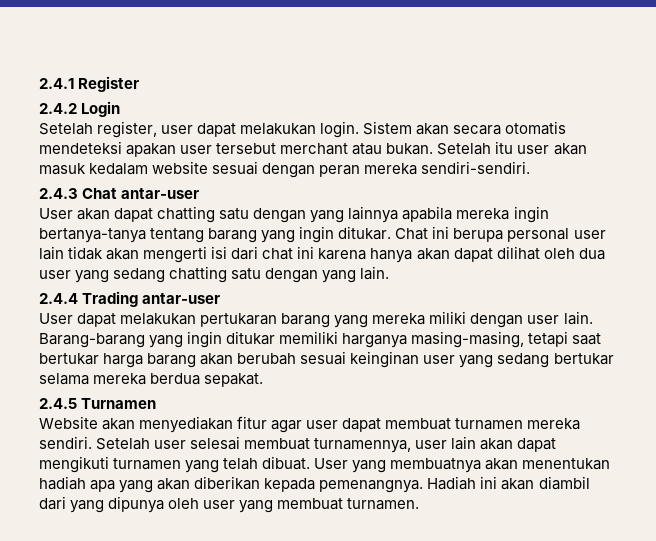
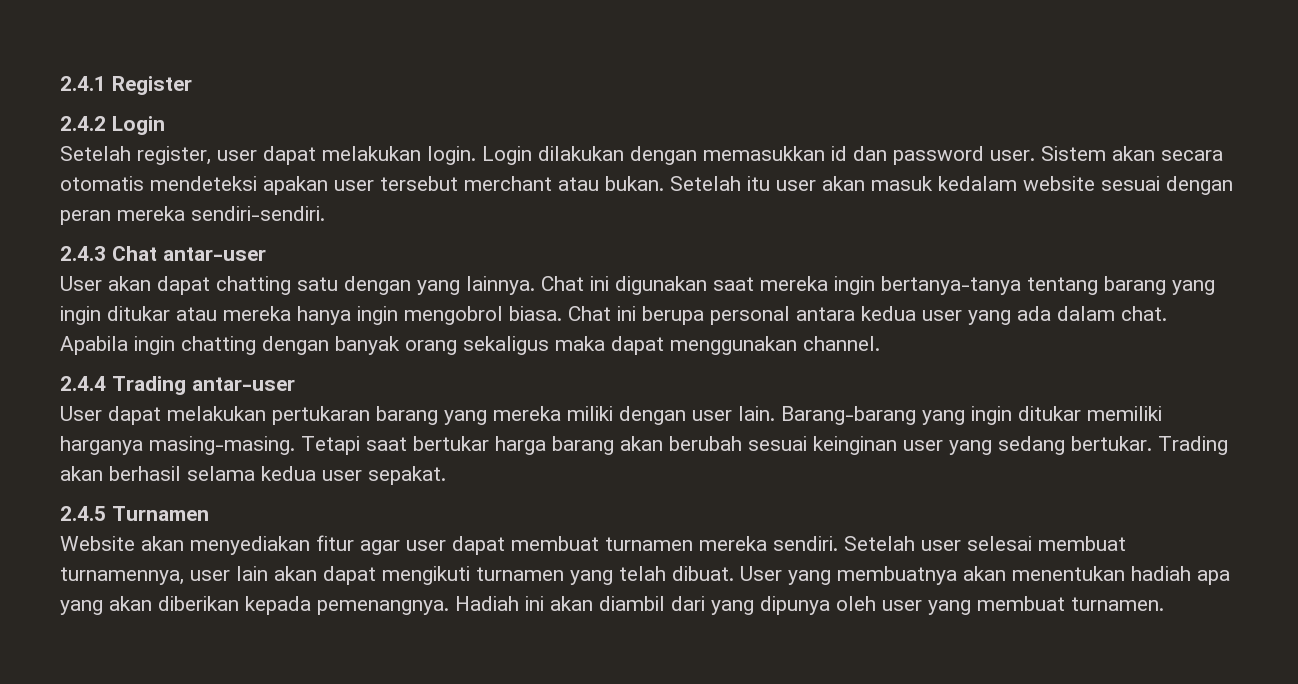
(360, 129) none -> [482,146,1035,165] Login dilakukan dengan memasukkan id dan password user.
[348,206,453,223] lainnya apabila -> [466,276,754,295] lainnya. Chat ini digunakan saat
[338,226,606,242] [39,246,605,263] [39,266,390,283] ditukar. Chat ini berupa personal user lain tidak akan mengerti isi dari chat ini karena hanya akan dapat dilihat oleh dua user yang sedang chatting satu dengan yang lain. -> [107,306,1167,325] [60,336,880,355] ditukar atau mereka hanya ingin mengobrol biasa. Chat ini berupa personal antara kedua user yang ada dalam chat. Apabila ingin chatting dengan banyak orang sekaligus maka dapat menggunakan channel.
[411,331,569,348] masing-masing, tetapi -> [149,436,360,455] masing-masing. Tetapi
[553,353,614,365] [39,373,201,385] bertukar selama mereka berdua -> [1071,436,1228,455] [60,466,362,481] bertukar. Trading akan berhasil selama kedua user

